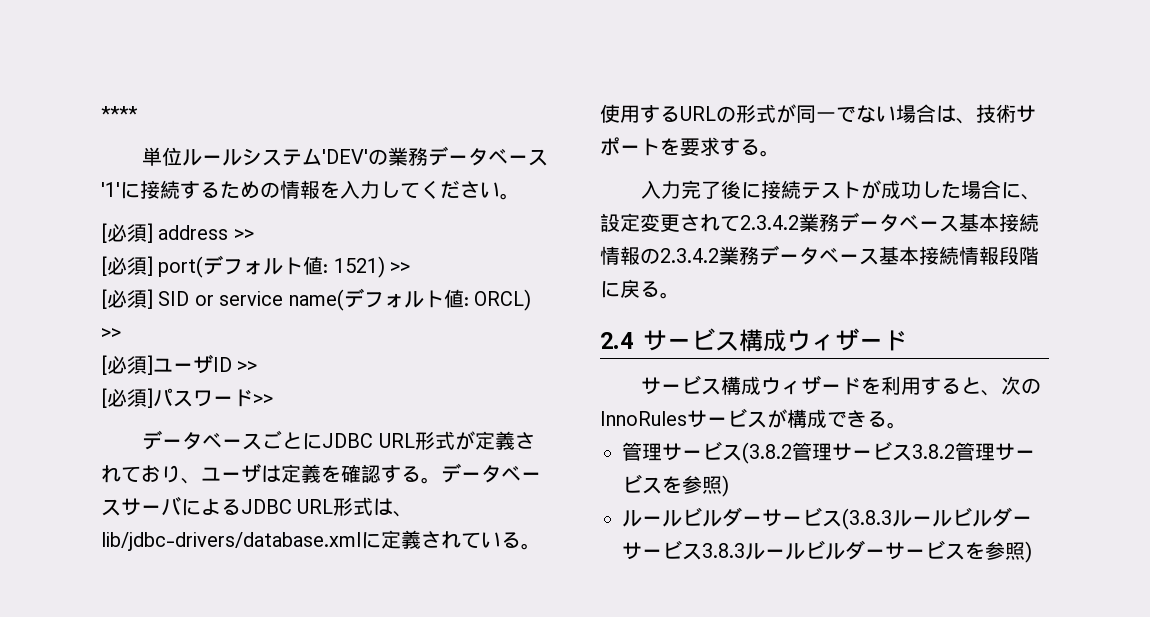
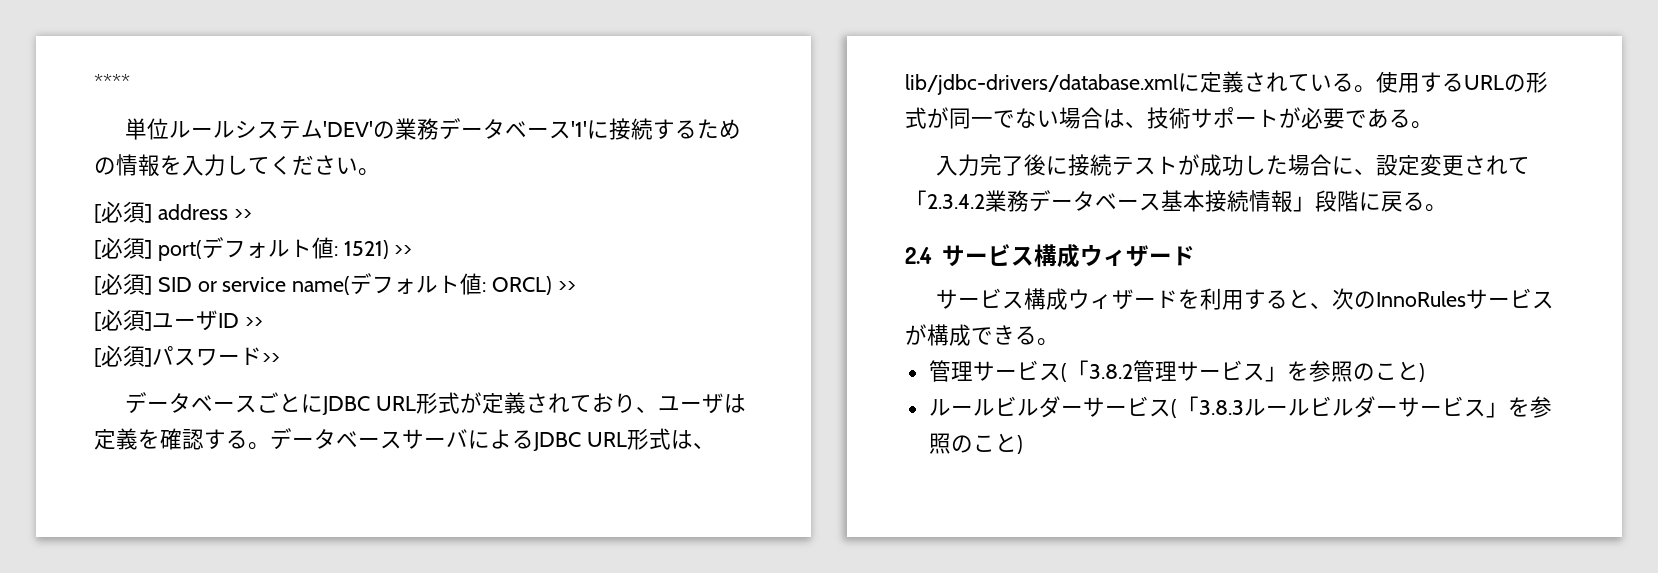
[660,137,740,156] を要求す -> [1279,107,1389,129] が必要であ
[740,212,1039,232] [600,245,999,265] 2.3.4.2業務データベース基本接続情報の2.3.4.2業務データベース基本接続情報 -> [905,190,1315,213] 「2.3.4.2業務データベース基本接続情報」
[742,441,912,464] (3.8.2管理サービス -> [1060,360,1089,382] (「
[662,475,722,494] を参照 -> [1264,360,1419,382] 」を参照のこと
[842,507,1032,530] [622,540,702,560] (3.8.3ルールビルダーサービス -> [1170,396,1199,418] (「
[965,541,1025,560] を参照 -> [1485,396,1552,418] [928,433,1017,454] 」を参照のこと

